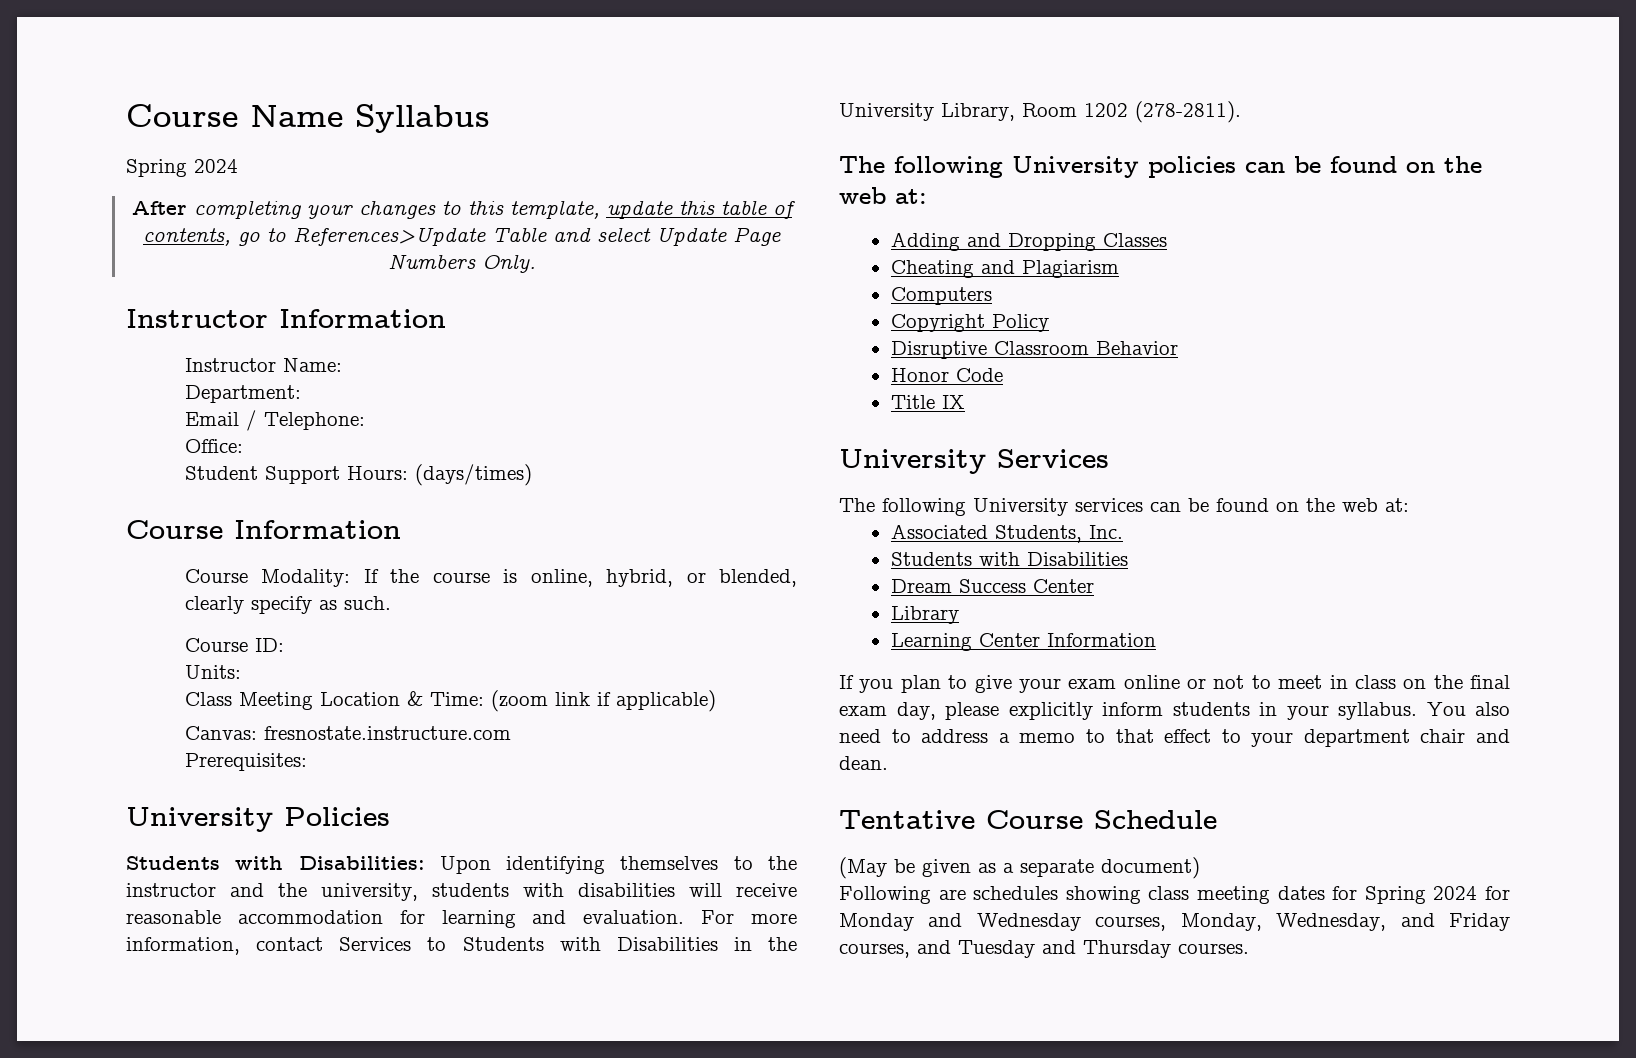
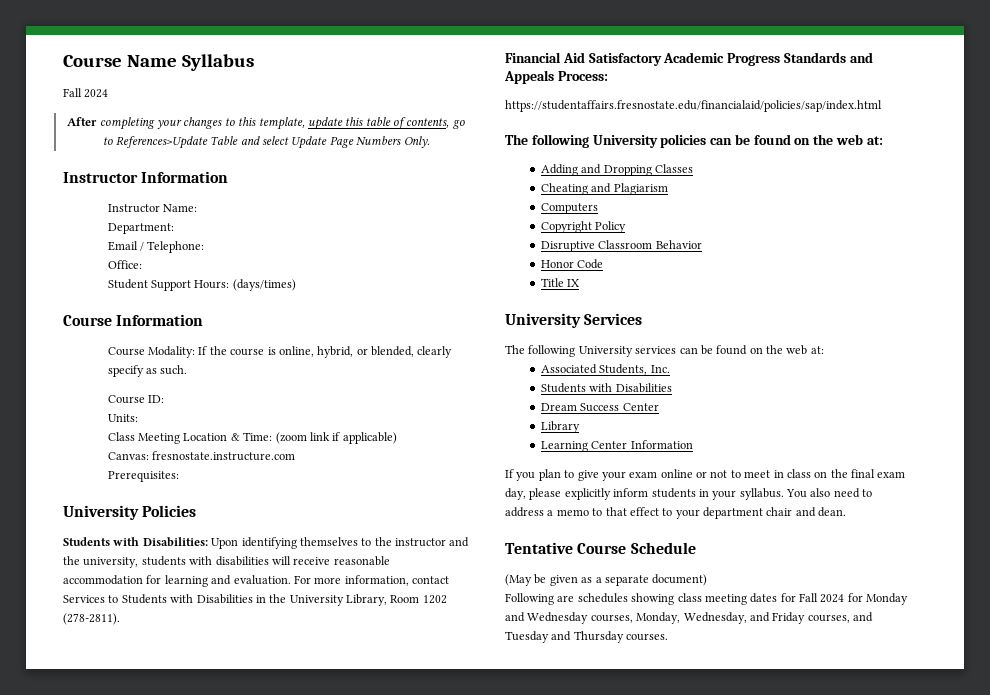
[126,159,187,177] Spring -> [63,88,82,97] Fall
(1241, 112) none -> [505,52,873,66] [504,70,608,84] [505,100,882,112] // Financial Aid Satisfactory Academic Progress Standards and Appeals Process: // https://studentaffairs.fresnostate.edu/financialaid/policies/sap/index.html
[1364,886,1426,904] Spring -> [799,593,818,602] Fall

